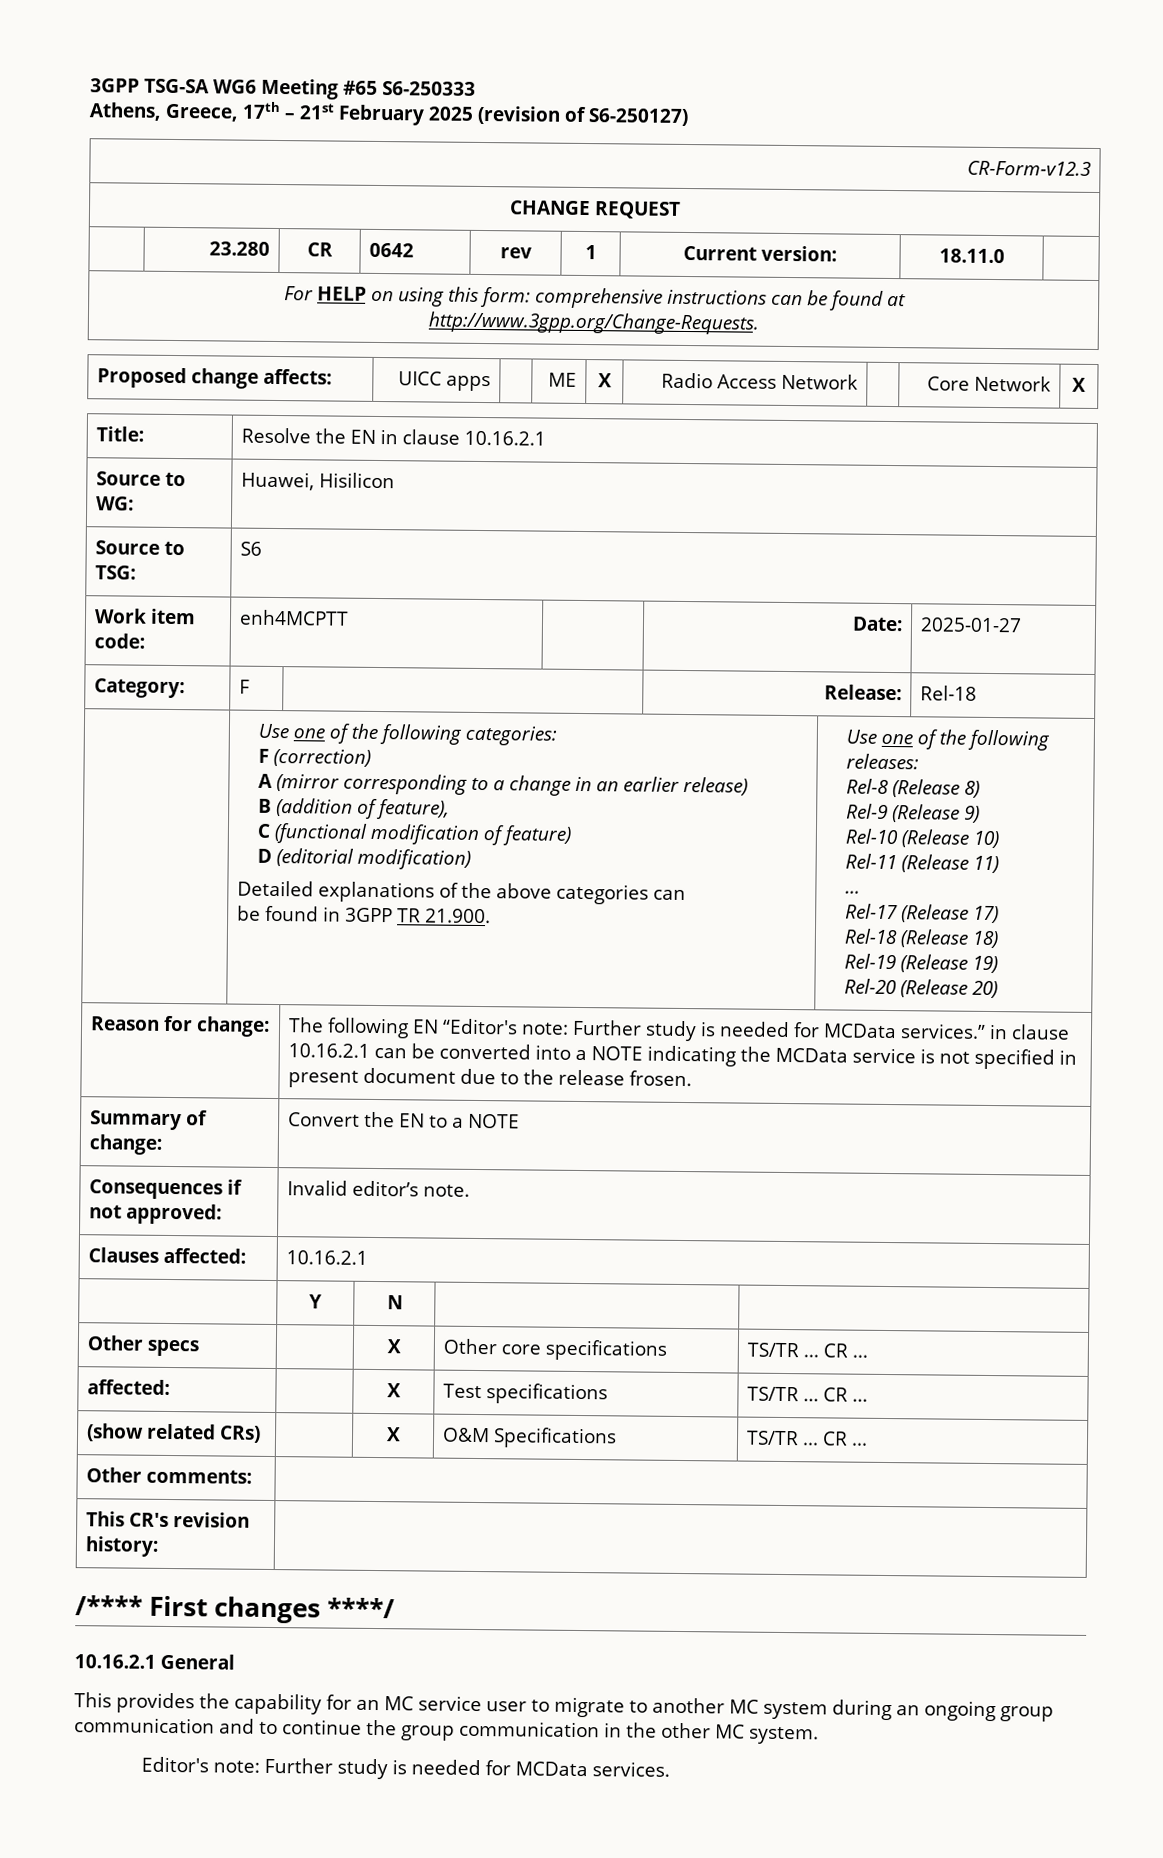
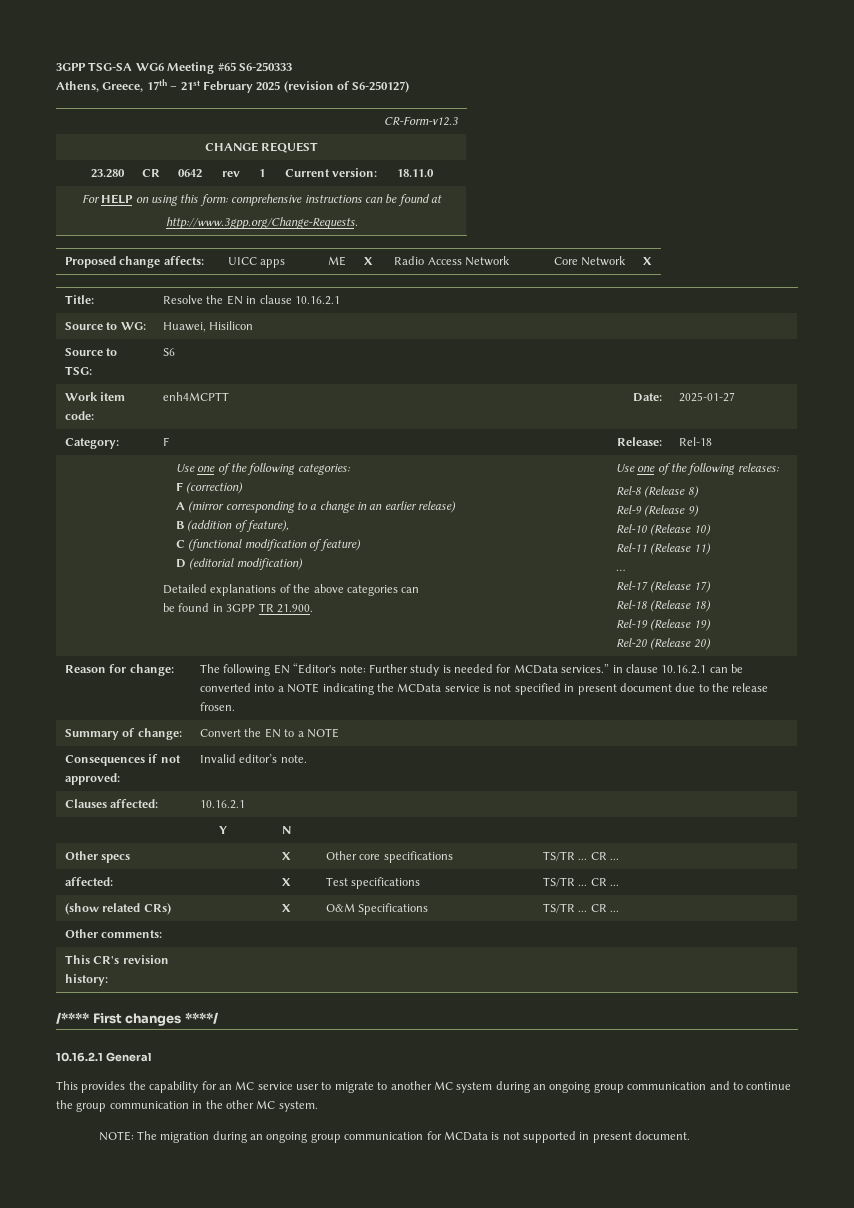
[141,1756,671,1780] Editor's note: Further study is needed for MCData services. -> [98,1131,691,1143] NOTE: The migration during an ongoing group communication for MCData is not supported in present document.

